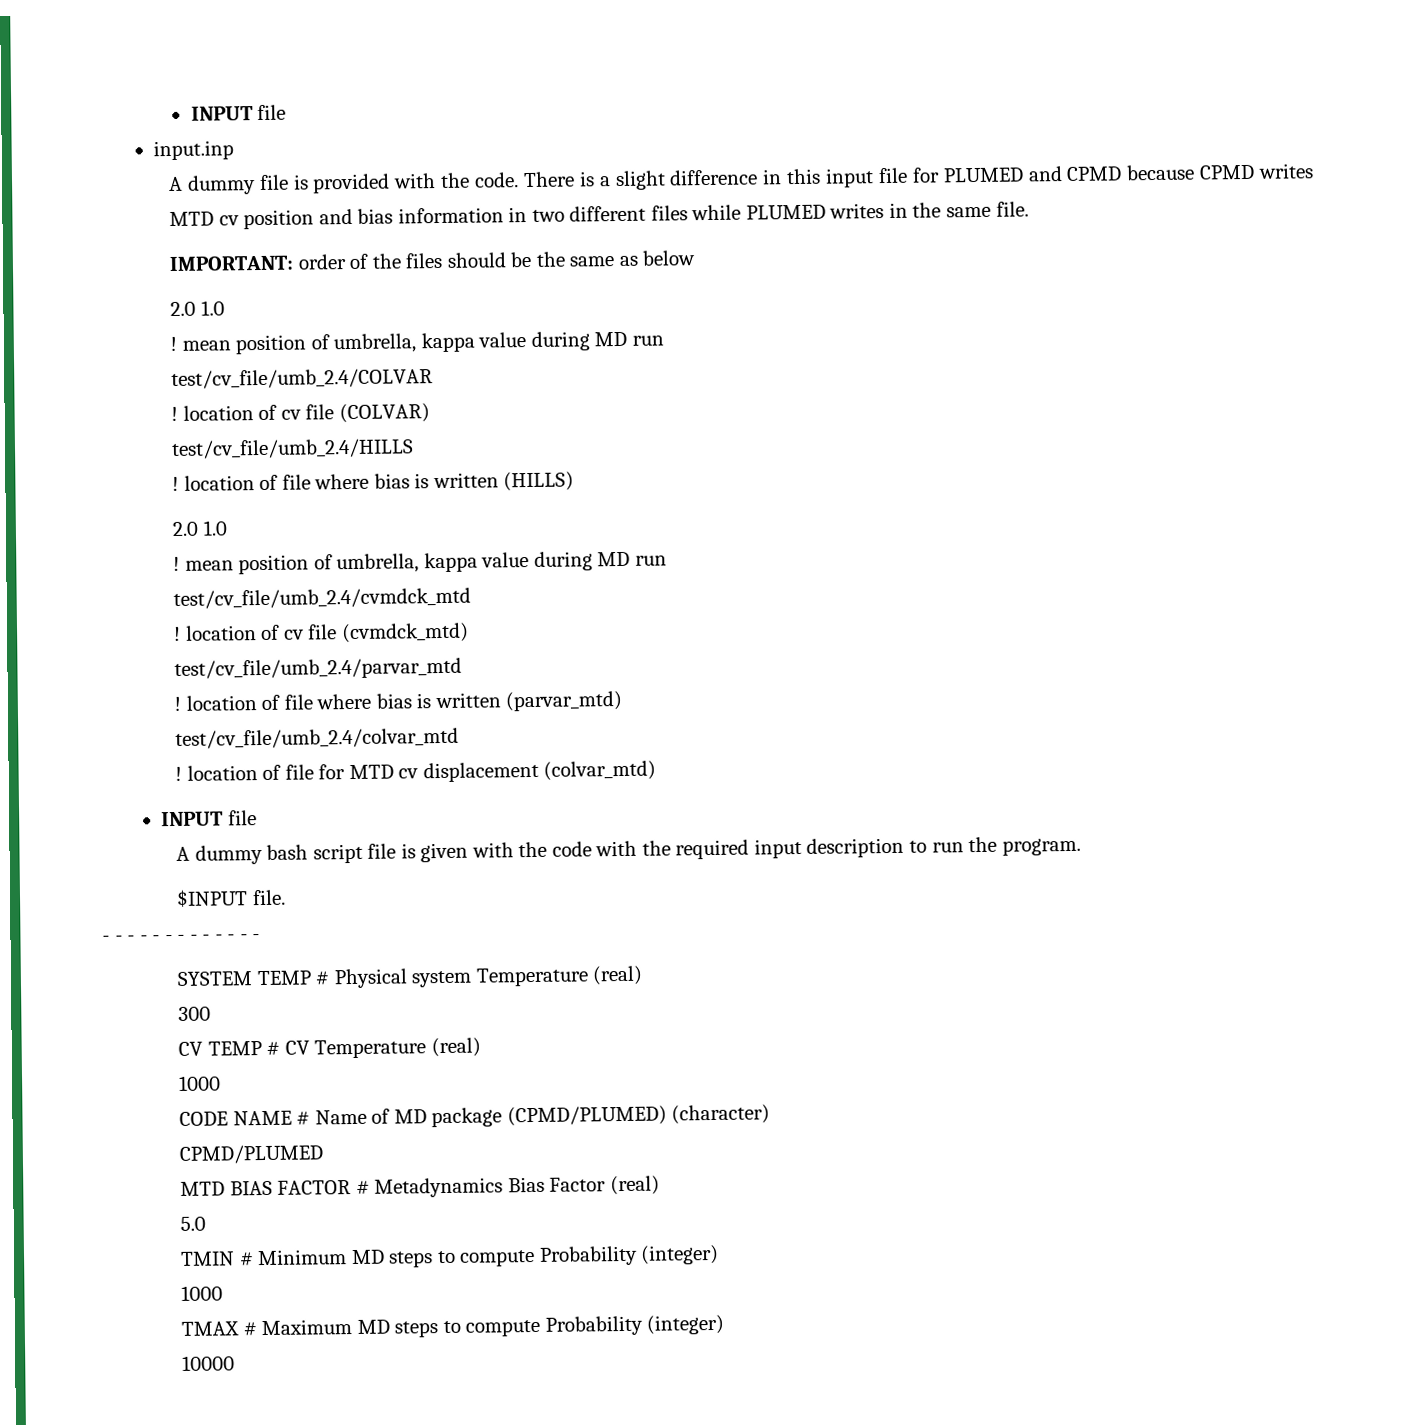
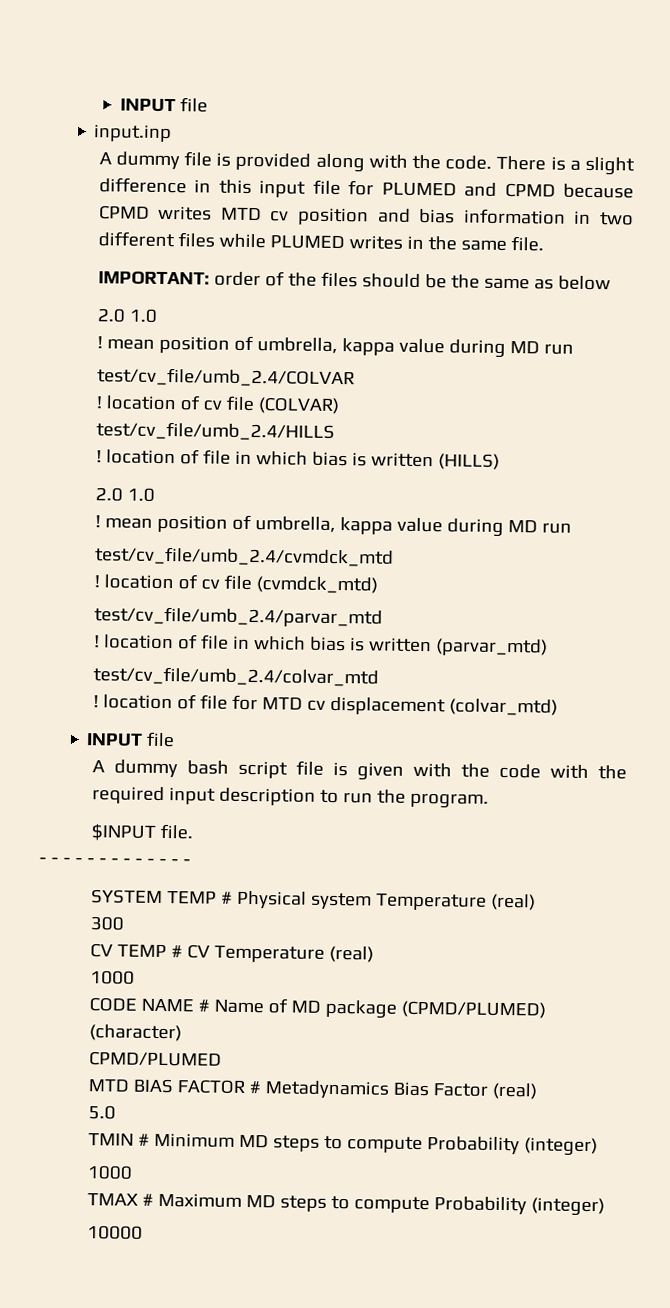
(391, 183) none -> [315,153,365,173] along
[314,473,370,490] where -> [234,450,308,466] in which
[316,693,372,710] where -> [232,635,306,651] in which

